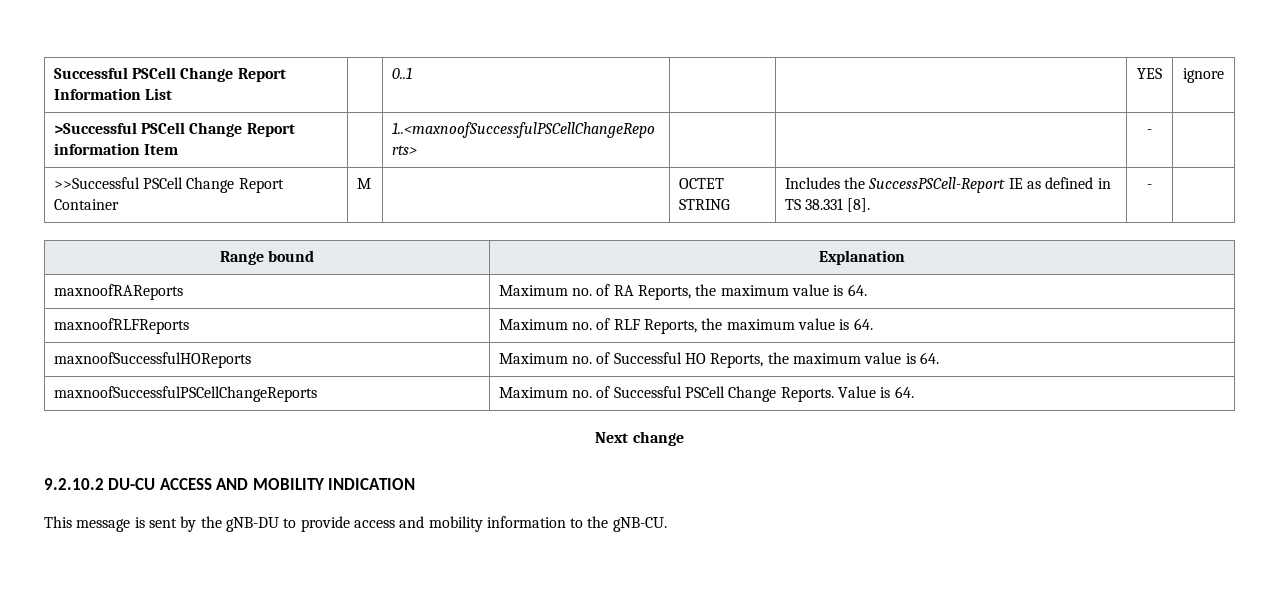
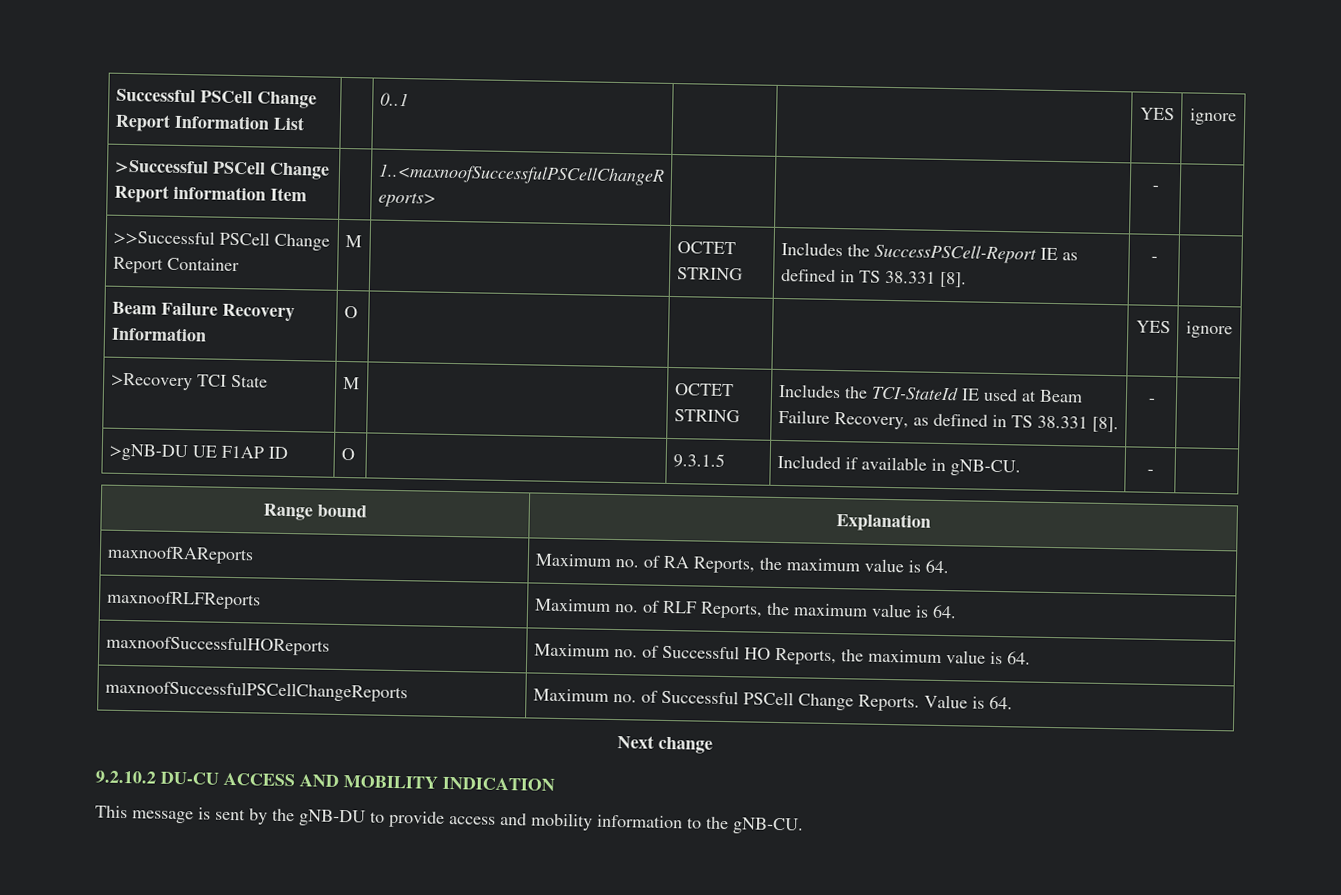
(1152, 186) none -> [111,301,295,322] [110,326,207,342] [343,305,358,319] [1135,320,1171,334] [1186,321,1233,339] [109,372,268,391] [342,376,360,390] [673,383,734,397] [673,409,740,423] [777,383,1083,403] [777,409,1119,433] [1147,398,1155,404] [108,443,288,462] [340,447,355,461] [672,453,725,468] [776,454,1021,477] [1146,469,1154,475] // Beam Failure Recovery Information | O | | | | YES | ignore // >Recovery TCI State | M | | OCTET STRING | Includes the TCI-StateId IE used at Beam Failure Recovery, as defined in TS 38.331 [8]. | - | // >gNB-DU UE F1AP ID | O | | 9.3.1.5 | Included if available in gNB-CU. | - |

